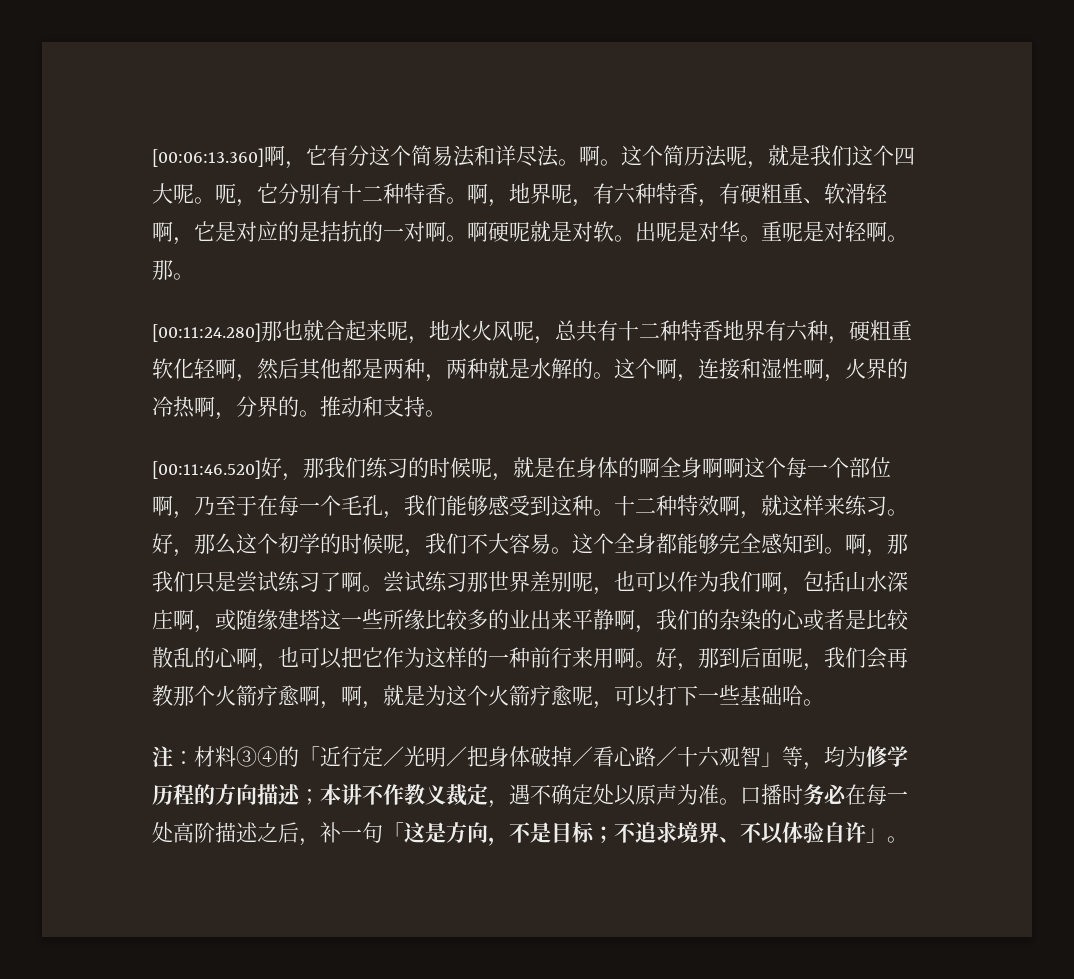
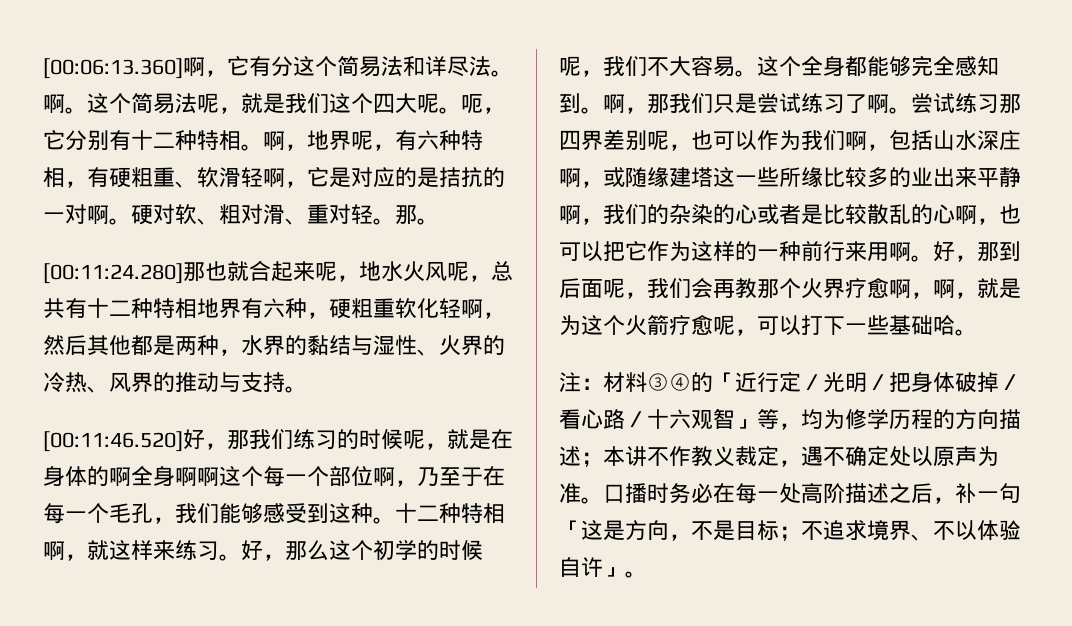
[684,146,705,166] 历 -> [153,93,175,114] 易
[425,183,446,204] 香 -> [219,130,241,150] 相
[677,183,698,204] 香 -> [43,167,65,187] 相
[467,221,887,242] 啊硬呢就是对软。出呢是对华。重呢是对轻啊 -> [131,204,373,225] 硬对软、粗对滑、重对轻
[702,320,723,341] 香 -> [175,298,197,318] 相
[446,358,908,382] [152,396,383,420] 两种就是水解的。这个啊，连接和湿性啊，火界的冷热啊，分界的。推动和 -> [241,335,505,356] [43,372,241,393] 水界的黏结与湿性、火界的冷热、风界的推动与
[698,495,719,516] 效 -> [483,503,505,523] 相
[488,571,509,592] 世 -> [559,130,581,150] 四
[236,685,257,706] 箭 -> [823,278,845,298] 界

